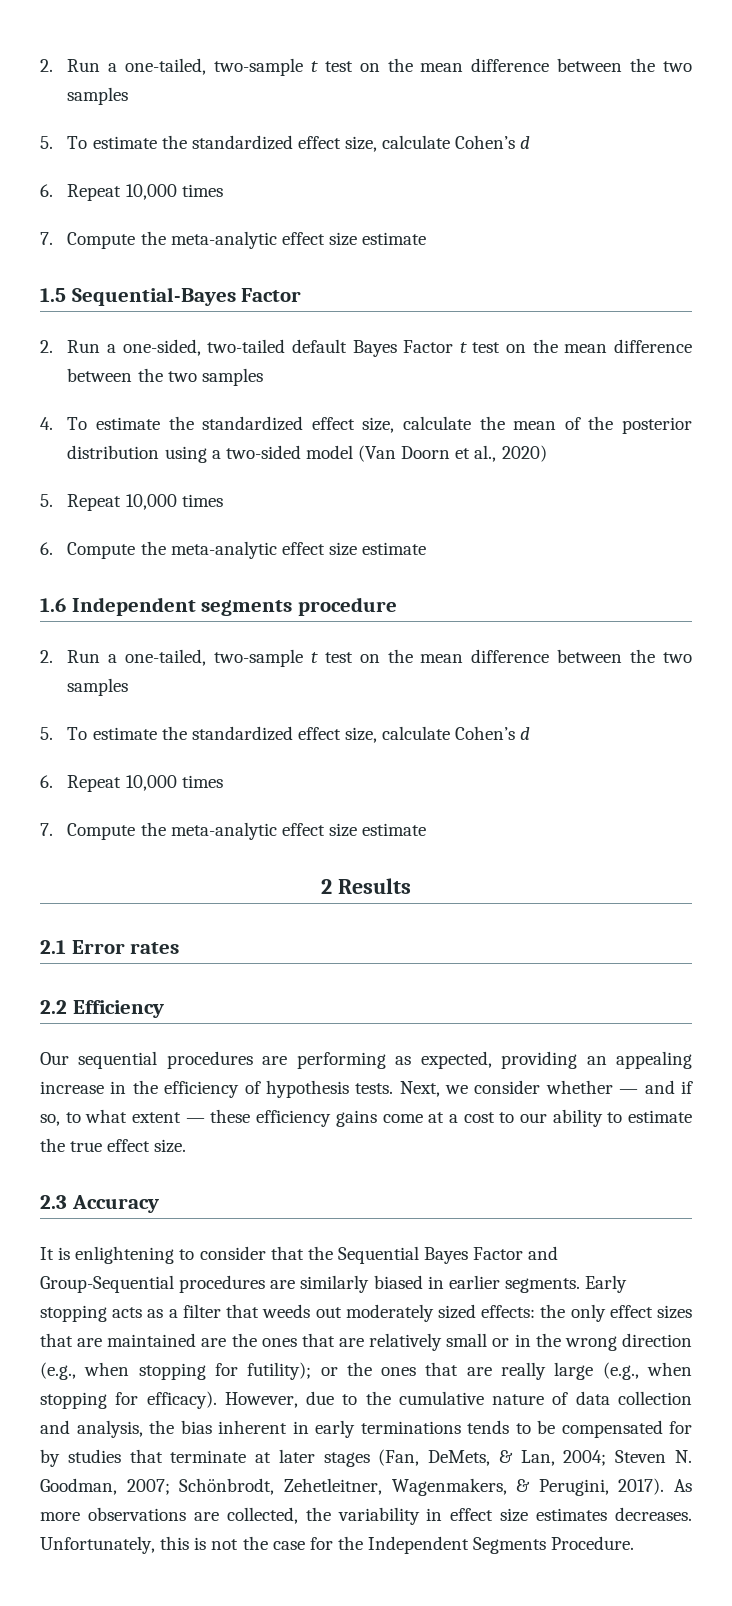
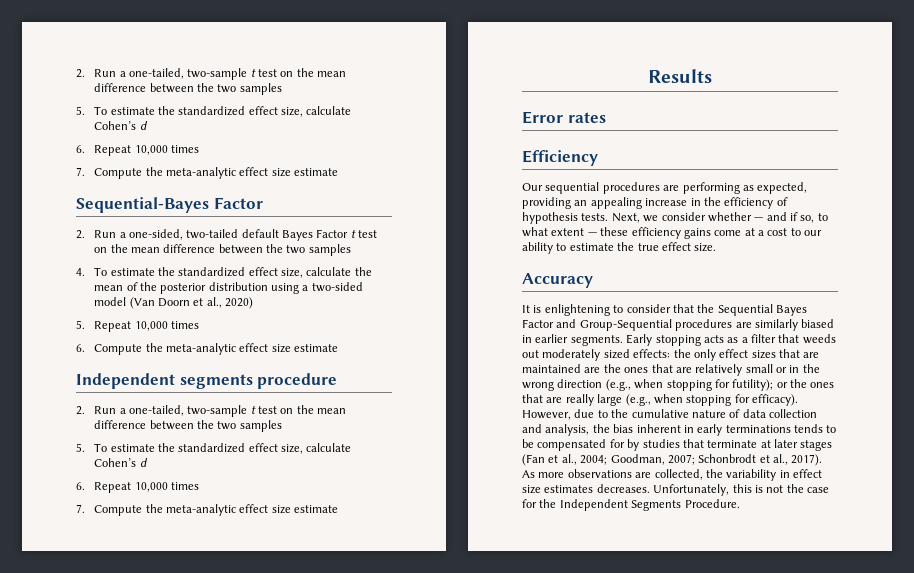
[40,288,66,302] 1.5 -> (339, 172) none
[40,598,66,612] 1.6 -> (339, 348) none
[321,879,333,894] 2 -> (339, 509) none
[40,940,66,954] 2.1 -> (712, 76) none
[40,1000,67,1014] 2.2 -> (606, 117) none
[40,1195,67,1209] 2.3 -> (717, 247) none
[378,1449,692,1466] [40,1478,609,1496] (Fan, DeMets, & Lan, 2004; Steven N. Goodman, 2007; Schönbrodt, Zehetleitner, Wagenmakers, & Perugini, -> [522,454,788,466] (Fan et al., 2004; Goodman, 2007; Schonbrodt et al.,

